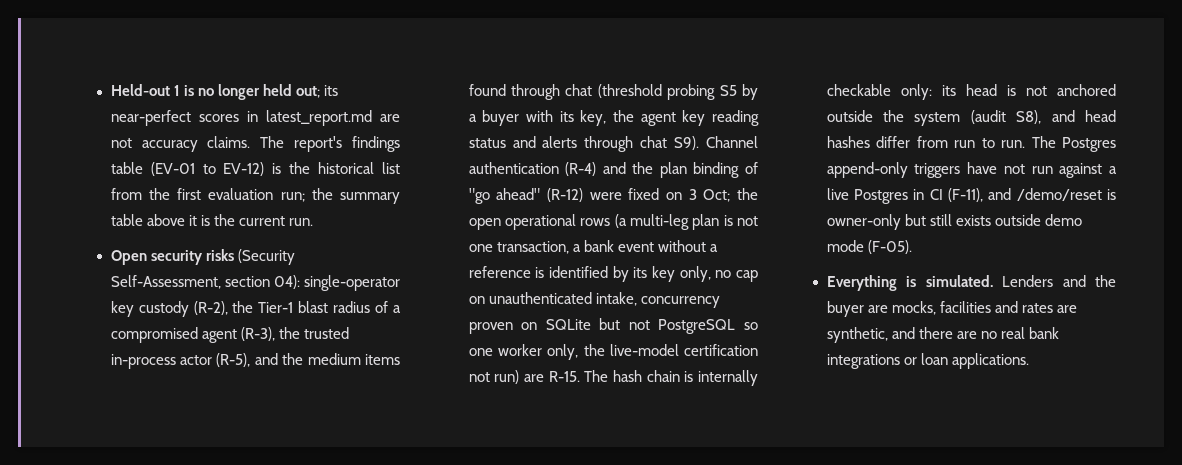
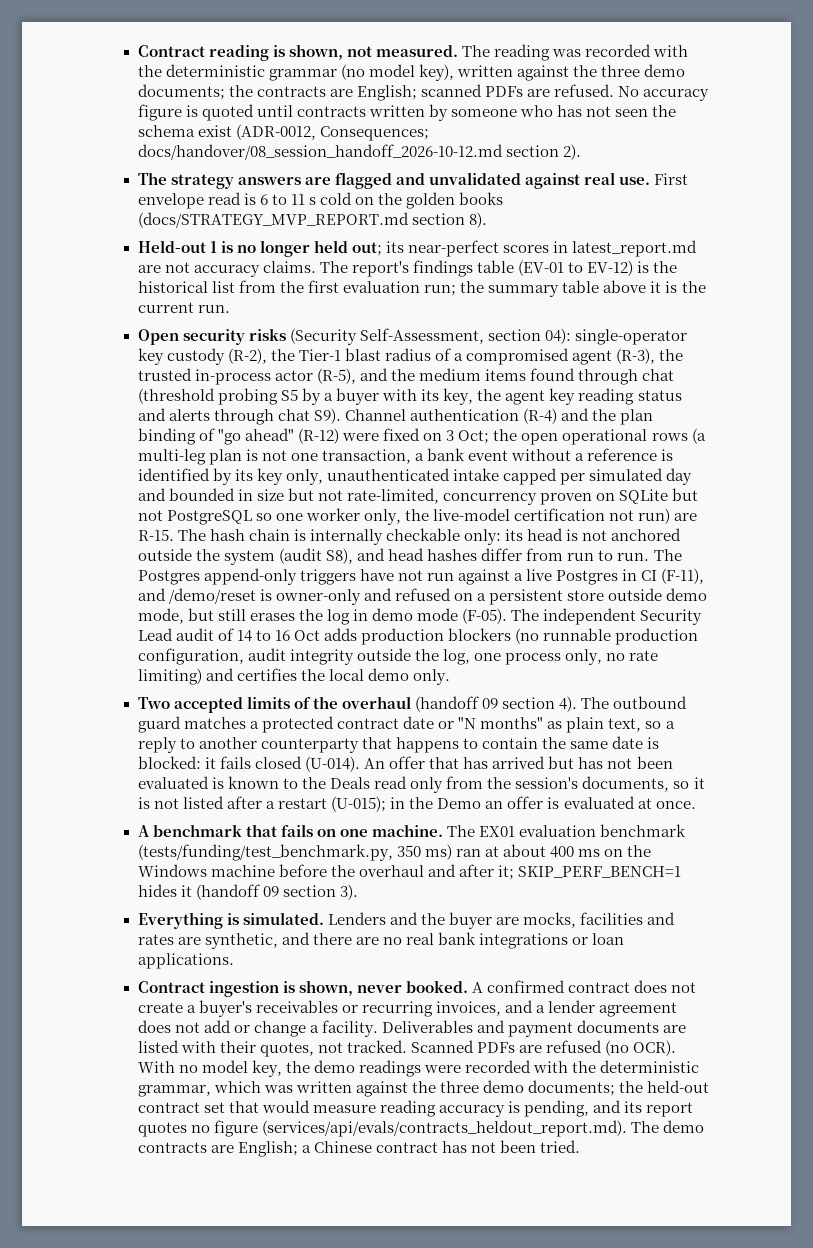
(110, 90) none -> [137,44,689,61] [137,64,686,81] [137,84,710,101] [137,104,677,121] [137,124,430,141] [137,144,581,160] [137,172,689,189] [137,192,504,209] [137,212,487,228] Contract reading is shown, not measured. The reading was recorded with the deterministic grammar (no model key), written against the three demo documents; the contracts are English; scanned PDFs are refused. No accuracy figure is quoted until contracts written by someone who has not seen the schema exist (ADR-0012, Consequences; docs/handover/08_session_handoff_2026-10-12.md section 2). // The strategy answers are flagged and unvalidated against real use. First envelope read is 6 to 11 s cold on the golden books (docs/STRATEGY_MVP_REPORT.md section 8). //
[715,270,758,282] [468,292,637,306] no cap on unauthenticated intake, -> [327,468,693,485] [137,488,440,504] unauthenticated intake capped per simulated day and bounded in size but not rate-limited,
[904,214,1082,226] [826,240,912,254] but still exists outside demo mode (F-05). -> [364,588,708,605] [137,608,703,625] [137,628,699,645] [137,648,659,665] [137,668,451,685] [137,696,688,713] [137,716,675,733] [137,736,660,753] [137,756,673,772] [137,776,705,793] [137,796,696,812] [137,824,687,837] [137,844,652,861] [137,864,682,880] [137,884,359,900] and refused on a persistent store outside demo mode, but still erases the log in demo mode (F-05). The independent Security Lead audit of 14 to 16 Oct adds production blockers (no runnable production configuration, audit integrity outside the log, one process only, no rate limiting) and certifies the local demo only. // Two accepted limits of the overhaul (handoff 09 section 4). The outbound guard matches a protected contract date or "N months" as plain text, so a reply to another counterparty that happens to contain the same date is blocked: it fails closed (U-014). An offer that has arrived but has not been evaluated is known to the Deals read only from the session's documents, so it is not listed after a restart (U-015); in the Demo an offer is evaluated at once. // A benchmark that fails on one machine. The EX01 evaluation benchmark (tests/funding/test_benchmark.py, 350 ms) ran at about 400 ms on the Windows machine before the overhaul and after it; SKIP_PERF_BENCH=1 hides it (handoff 09 section 3).
(1029, 361) none -> [137,980,697,997] [137,1000,678,1017] [137,1020,687,1037] [137,1040,677,1057] [137,1060,700,1077] [137,1080,710,1097] [137,1100,694,1117] [137,1120,705,1137] [137,1140,581,1157] // Contract ingestion is shown, never booked. A confirmed contract does not create a buyer's receivables or recurring invoices, and a lender agreement does not add or change a facility. Deliverables and payment documents are listed with their quotes, not tracked. Scanned PDFs are refused (no OCR). With no model key, the demo readings were recorded with the deterministic grammar, which was written against the three demo documents; the held-out contract set that would measure reading accuracy is pending, and its report quotes no figure (services/api/evals/contracts_heldout_report.md). The demo contracts are English; a Chinese contract has not been tried.

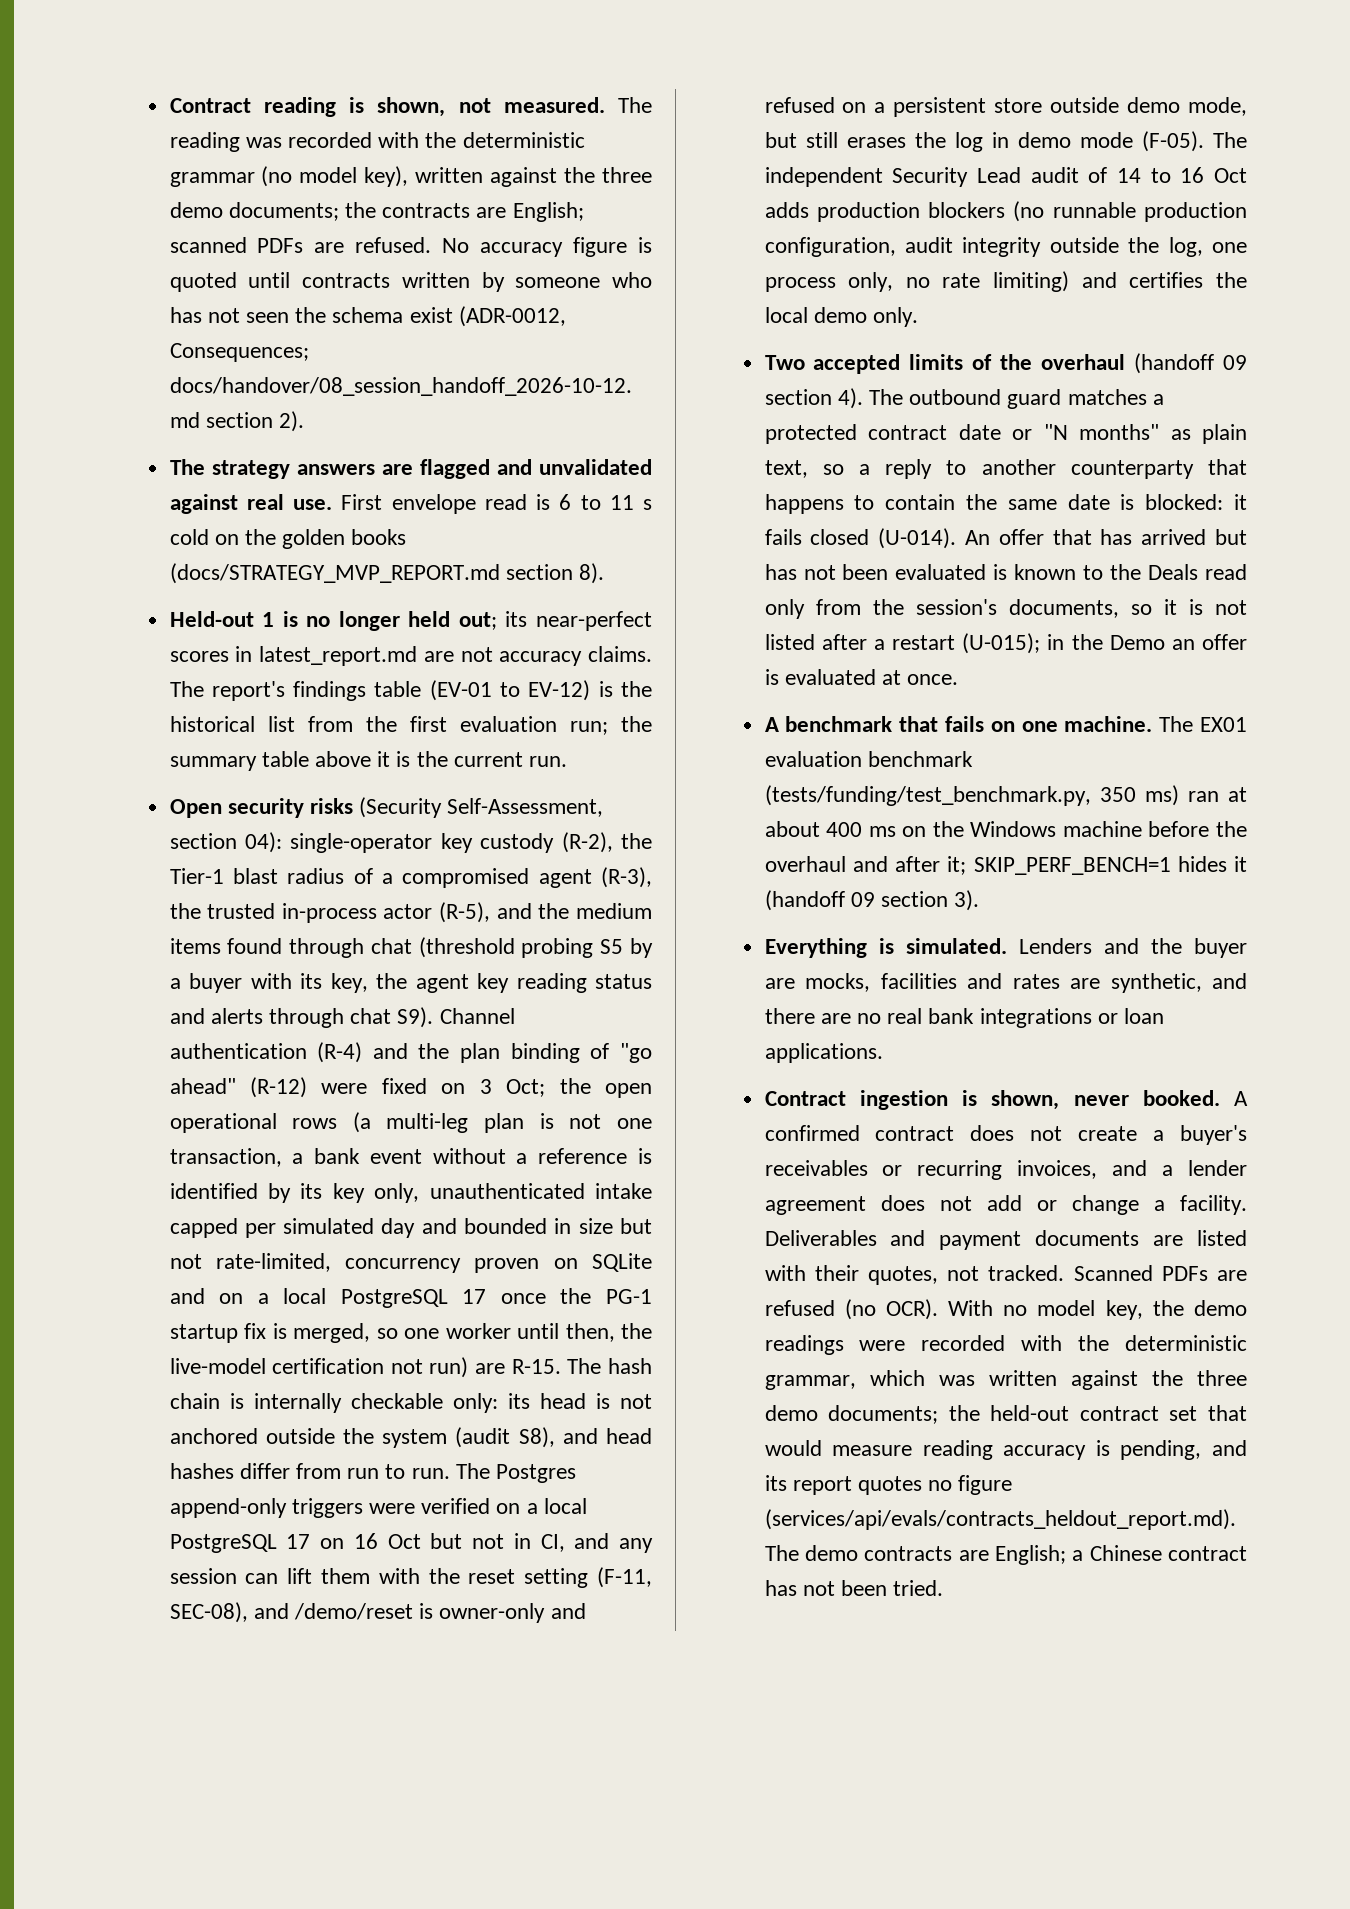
[672,488,699,501] [137,510,252,525] but not PostgreSQL -> [169,1288,652,1308] [169,1323,371,1343] and on a local PostgreSQL 17 once the PG-1 startup fix is merged,
[364,509,402,525] only, -> [517,1323,615,1342] until then,
[360,568,705,585] have not run against a live Postgres in CI (F-11), -> [368,1498,587,1514] [169,1533,654,1553] [169,1567,652,1588] [169,1602,248,1623] were verified on a local PostgreSQL 17 on 16 Oct but not in CI, and any session can lift them with the reset setting (F-11, SEC-08),

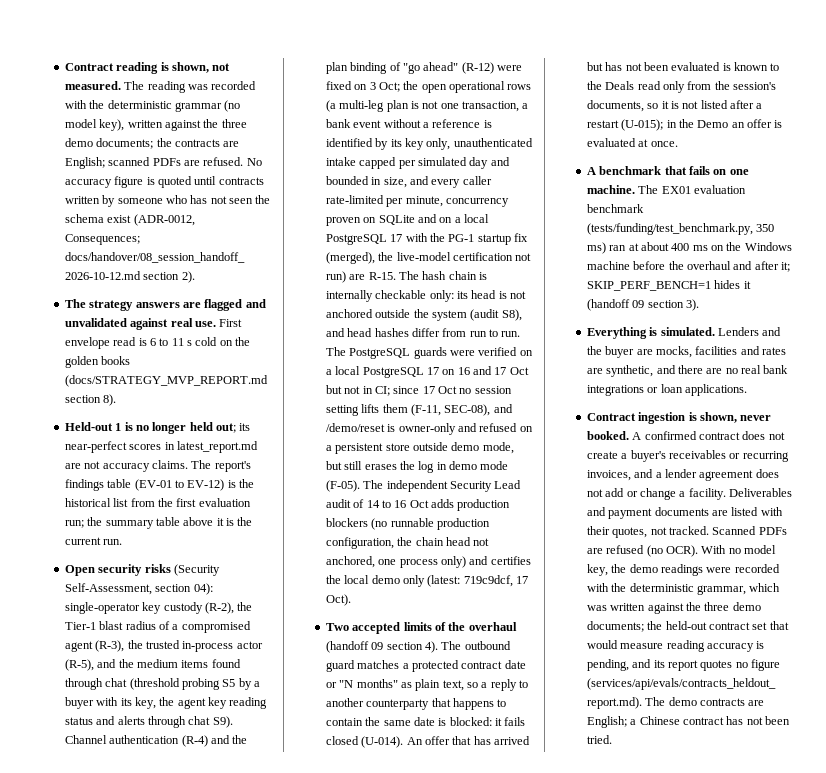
[578,1218,652,1234] [169,1253,331,1272] size but not rate-limited, -> [383,176,492,188] [325,195,443,207] size, and every caller rate-limited per minute,
[500,1293,546,1304] once -> [405,233,428,242] with
[272,1323,615,1343] is merged, so one worker until then, -> [325,252,375,264] (merged),
[496,1464,577,1483] [169,1498,363,1518] Postgres append-only triggers -> [349,347,447,359] PostgreSQL guards
(378, 1541) none -> [473,366,507,375] and 17
[540,1533,654,1553] [169,1568,589,1588] CI, and any session can lift them with the reset setting -> [374,386,512,396] [325,404,408,416] CI; since 17 Oct no session setting lifts them
[904,237,1247,257] [764,271,1070,292] audit integrity outside the log, one process only, no rate limiting) -> [397,537,490,546] [325,556,466,568] the chain head not anchored, one process only)
[872,307,918,327] only. -> [402,575,529,587] [325,594,351,606] only (latest: 719c9dcf, 17 Oct).

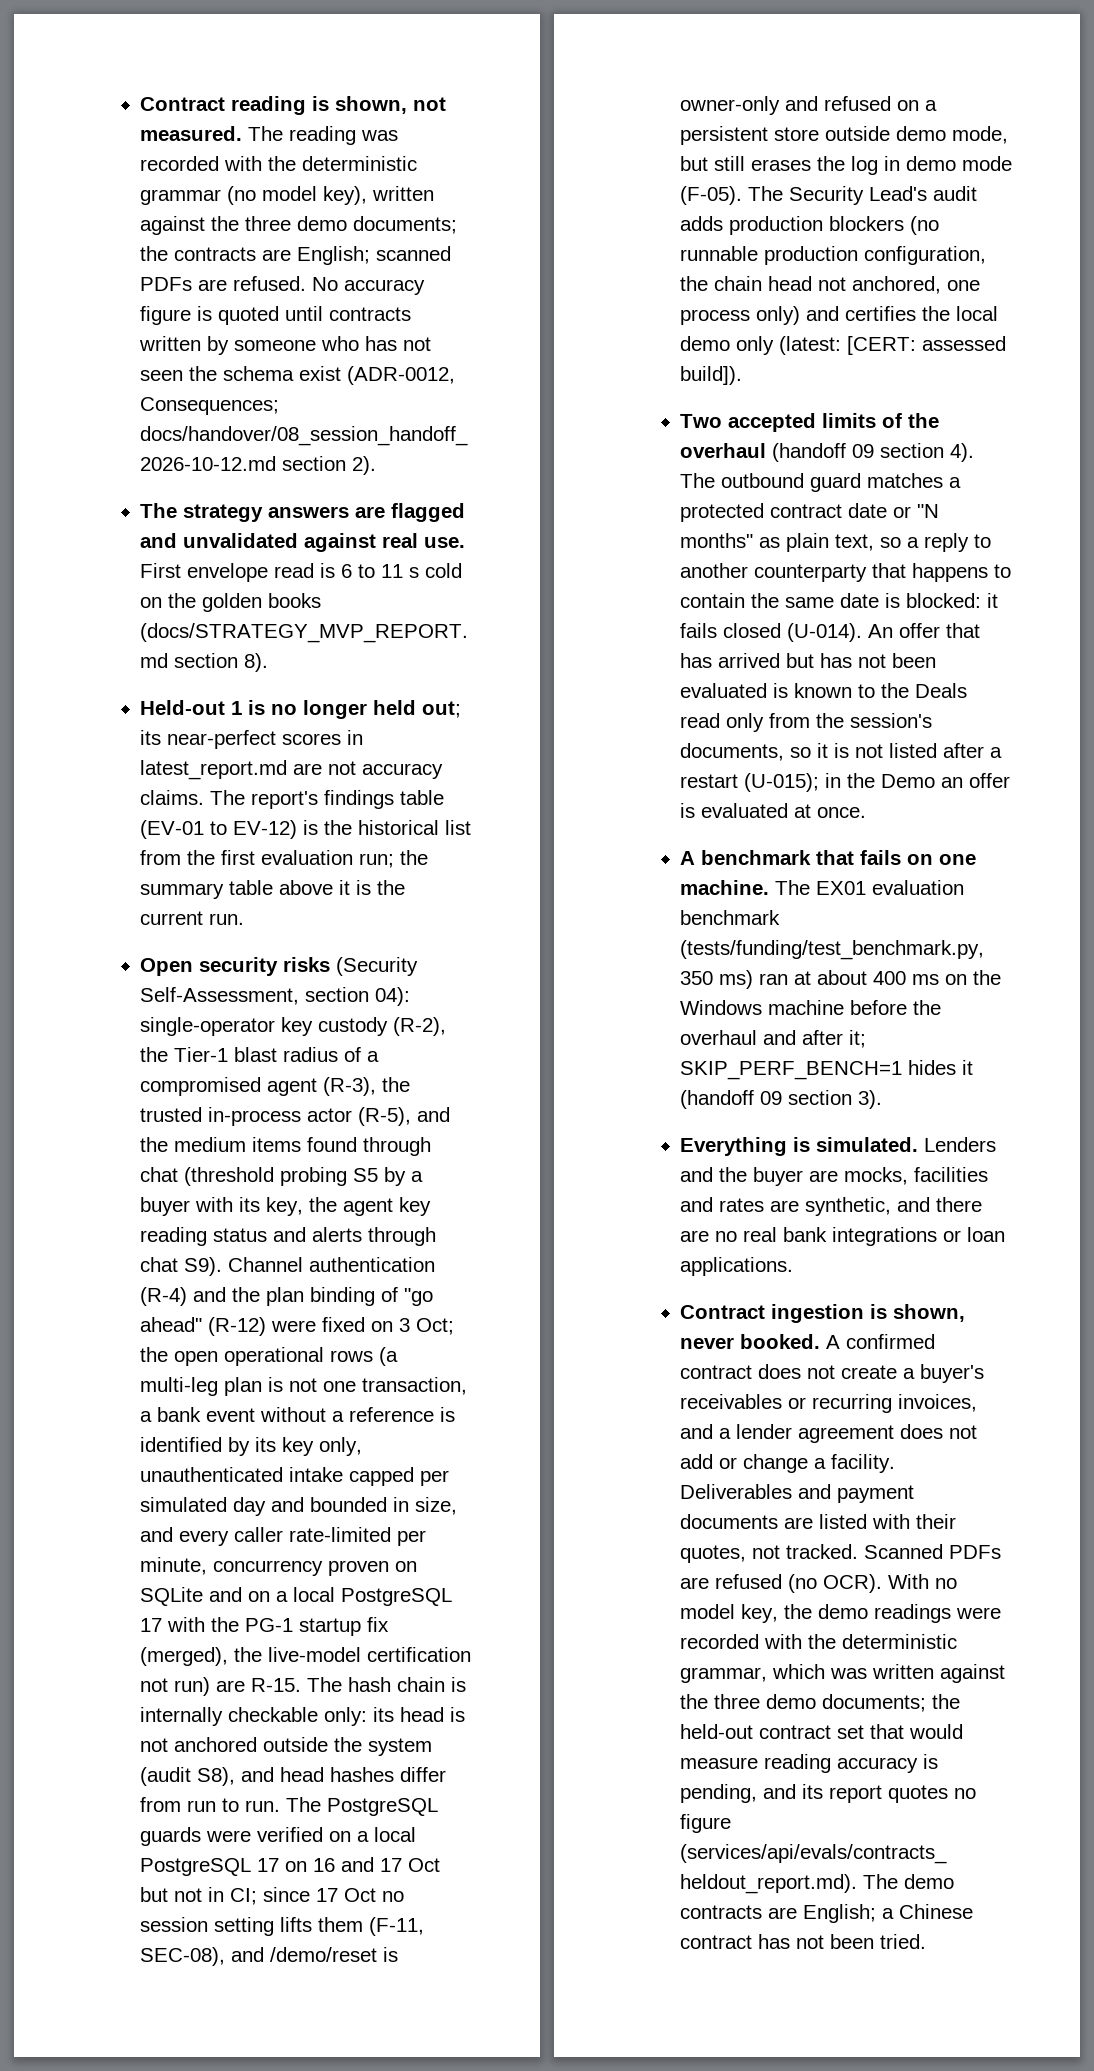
[386,480,522,492] [325,499,429,508] independent Security Lead audit of 14 to 16 Oct -> [789,186,978,205] Security Lead's audit
[463,575,529,587] [325,594,351,606] 719c9dcf, 17 Oct). -> [847,336,1007,355] [680,366,743,385] [CERT: assessed build]).

